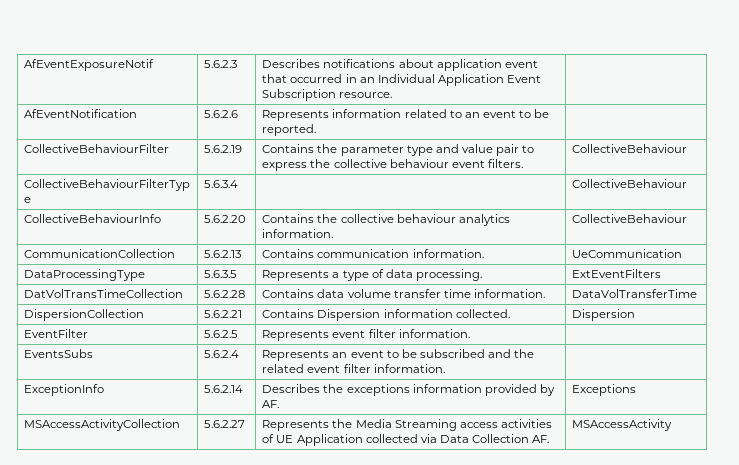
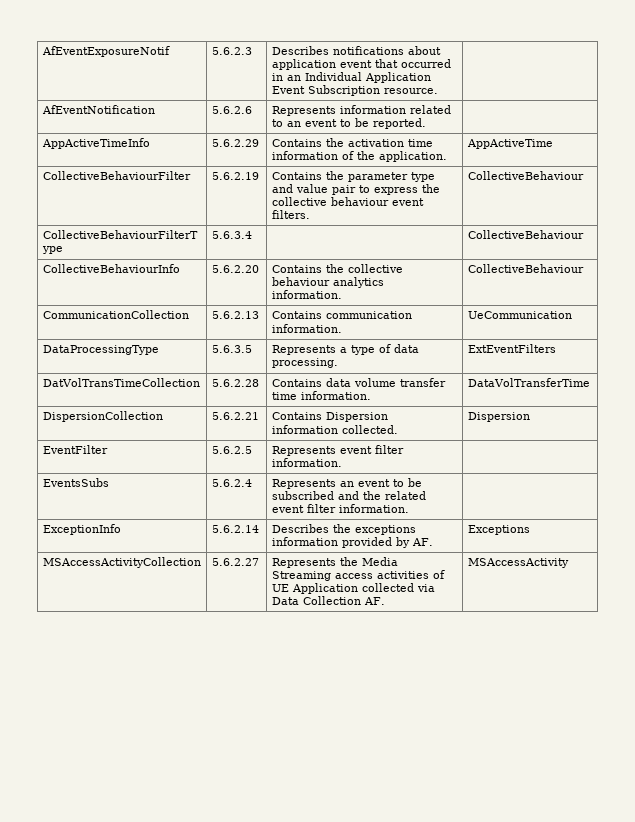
(317, 130) none -> [41,138,150,149] [211,139,259,147] [271,138,433,147] [271,151,447,162] [466,139,553,149] // AppActiveTimeInfo | 5.6.2.29 | Contains the activation time information of the application. | AppActiveTime

